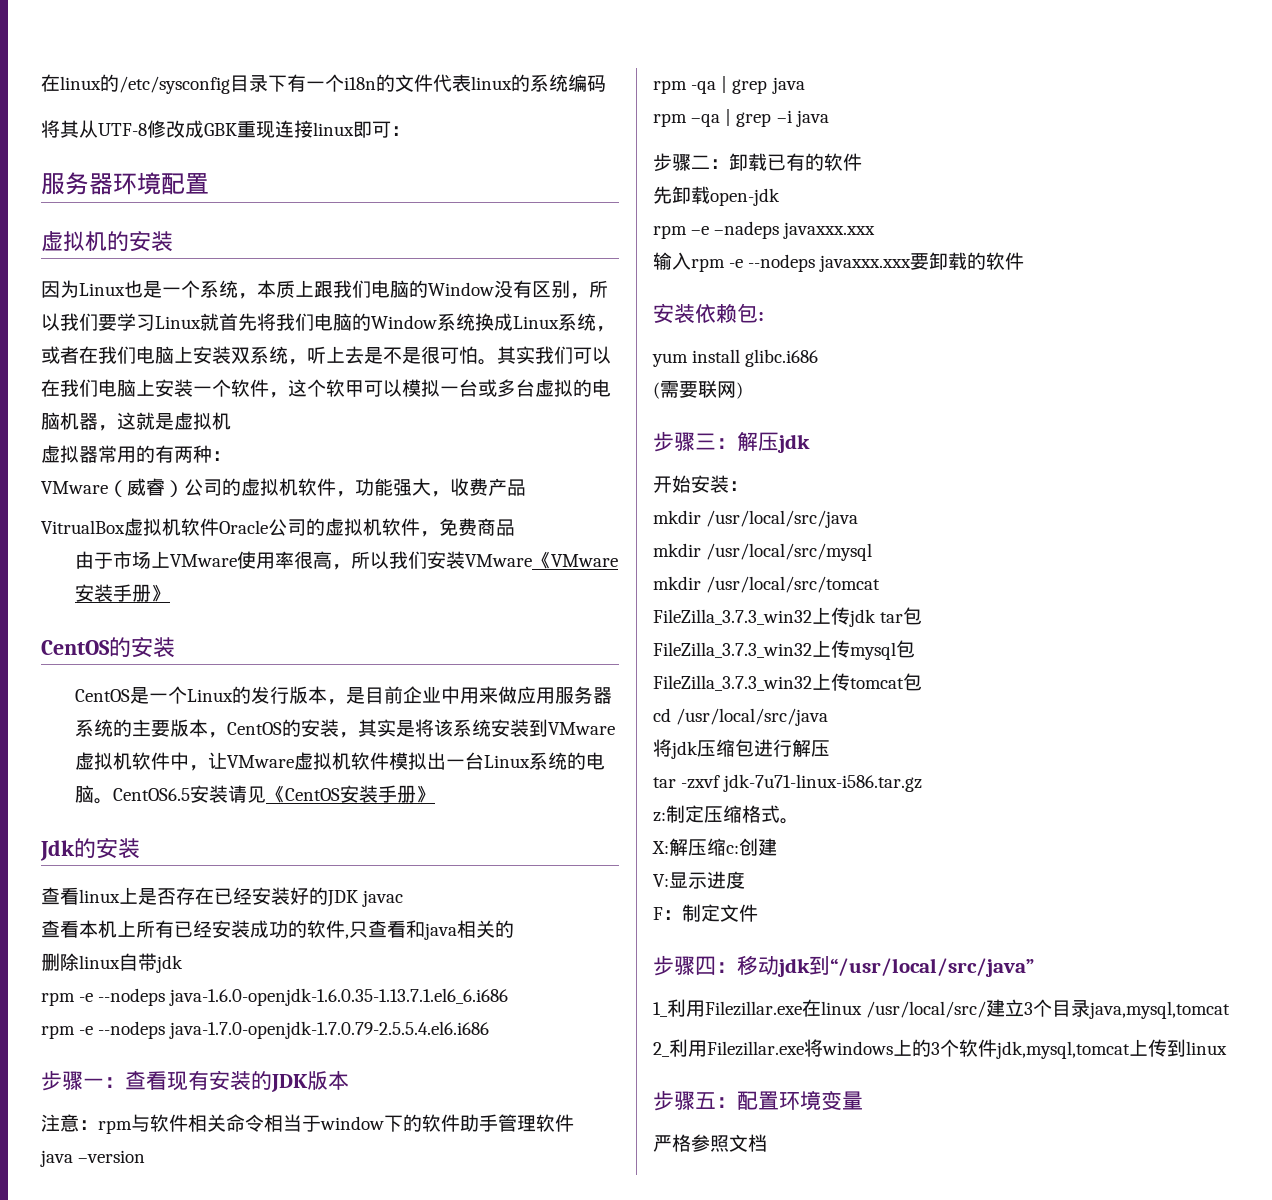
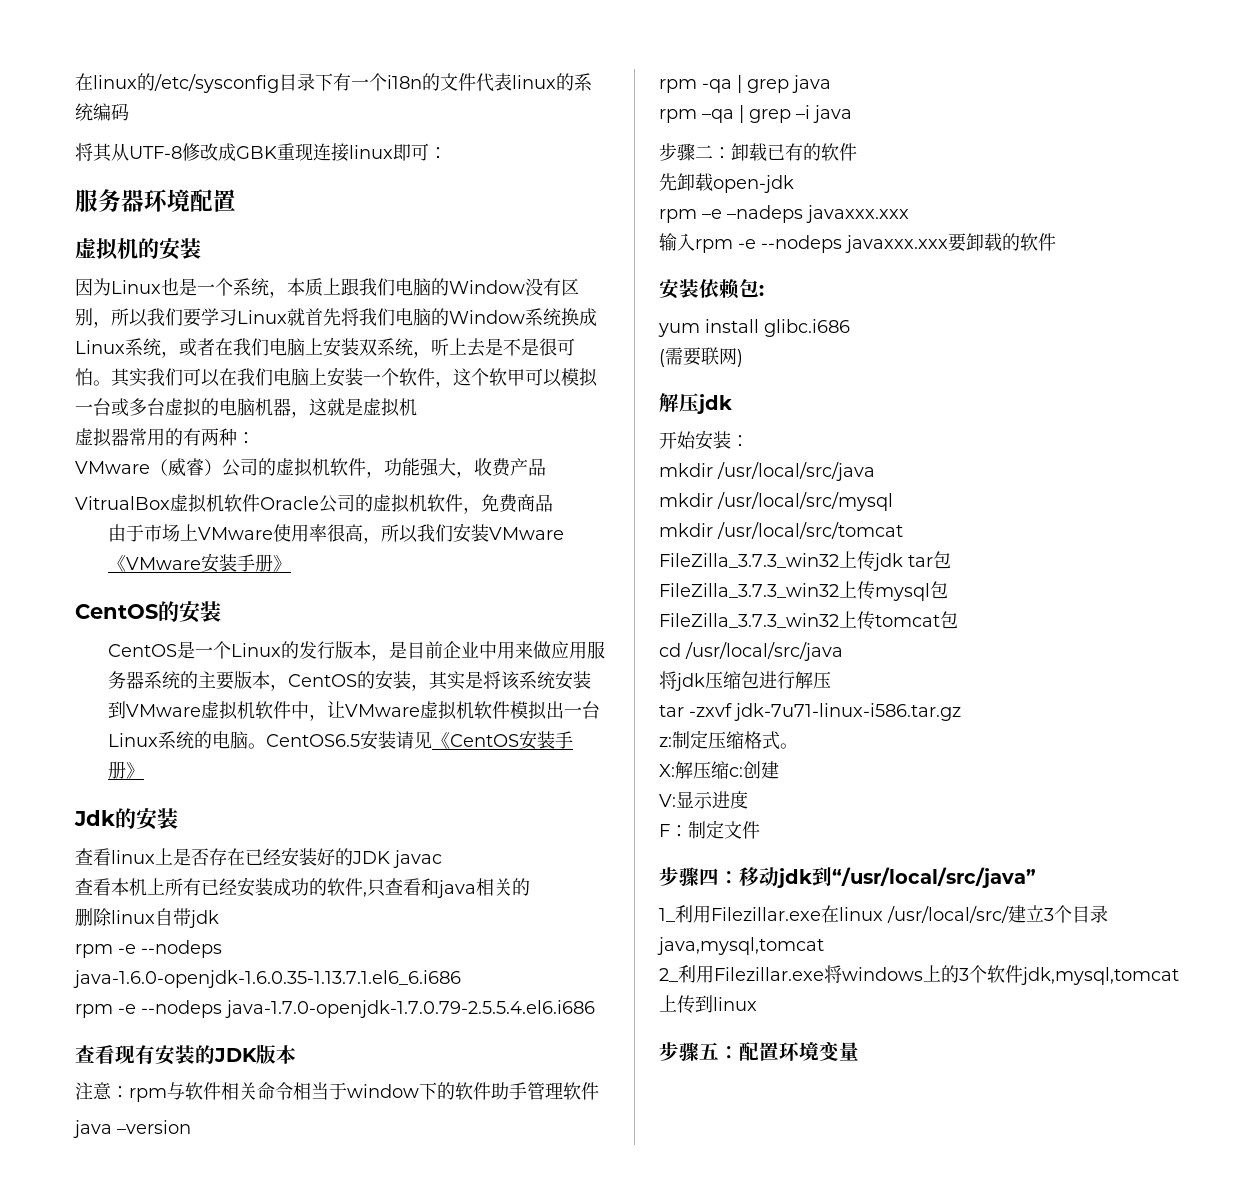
[41,1070,125,1091] 步骤一： -> (595, 1009) none
[653,431,737,452] 步骤三： -> (743, 358) none
[653,1134,767,1152] // 严格参照文档 -> (859, 1051) none

